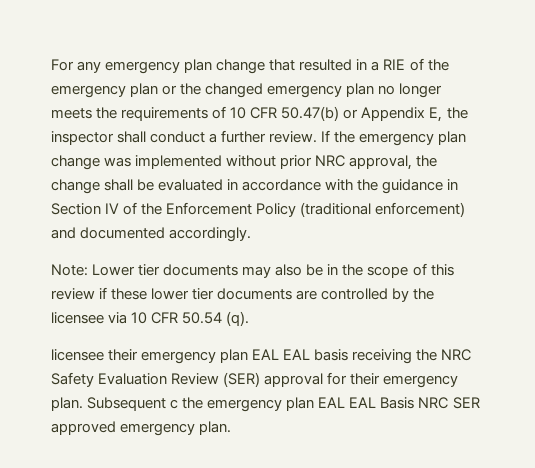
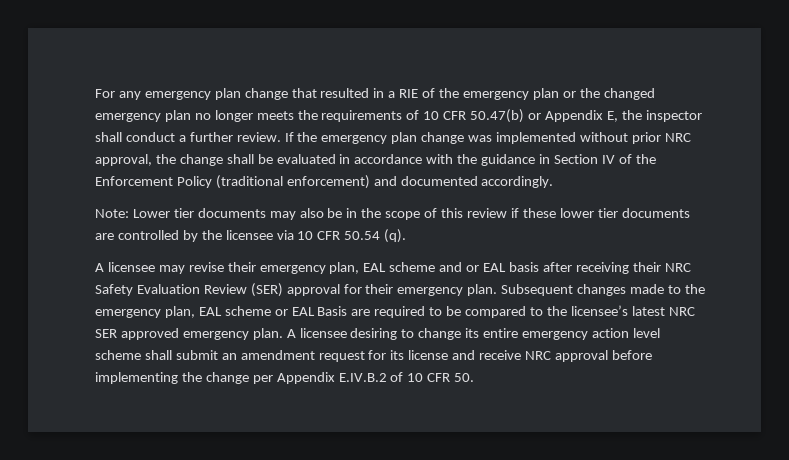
[51,349,438,364] licensee their emergency plan EAL EAL basis receiving the -> [95,262,661,274] A licensee may revise their emergency plan, EAL scheme and or EAL basis after receiving their
[170,397,415,412] c the emergency plan EAL EAL Basis -> [577,284,705,296] [95,305,665,318] changes made to the emergency plan, EAL scheme or EAL Basis are required to be compared to the licensee’s latest
(232, 428) none -> [286,328,660,340] [95,350,652,362] [95,372,475,384] A licensee desiring to change its entire emergency action level scheme shall submit an amendment request for its license and receive NRC approval before implementing the change per Appendix E.IV.B.2 of 10 CFR 50.

